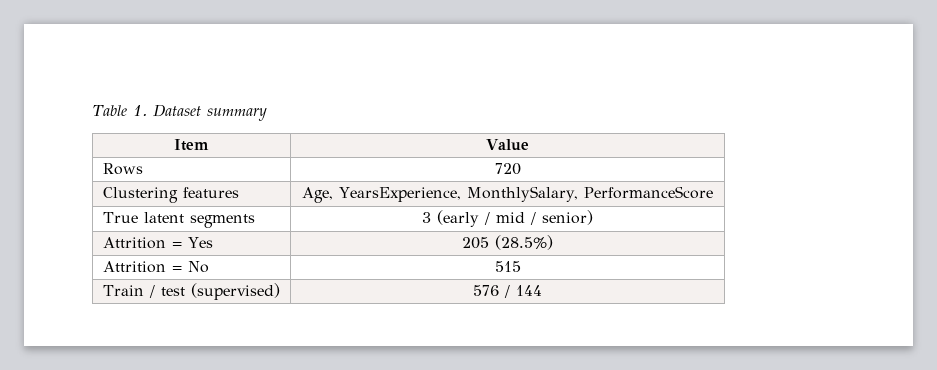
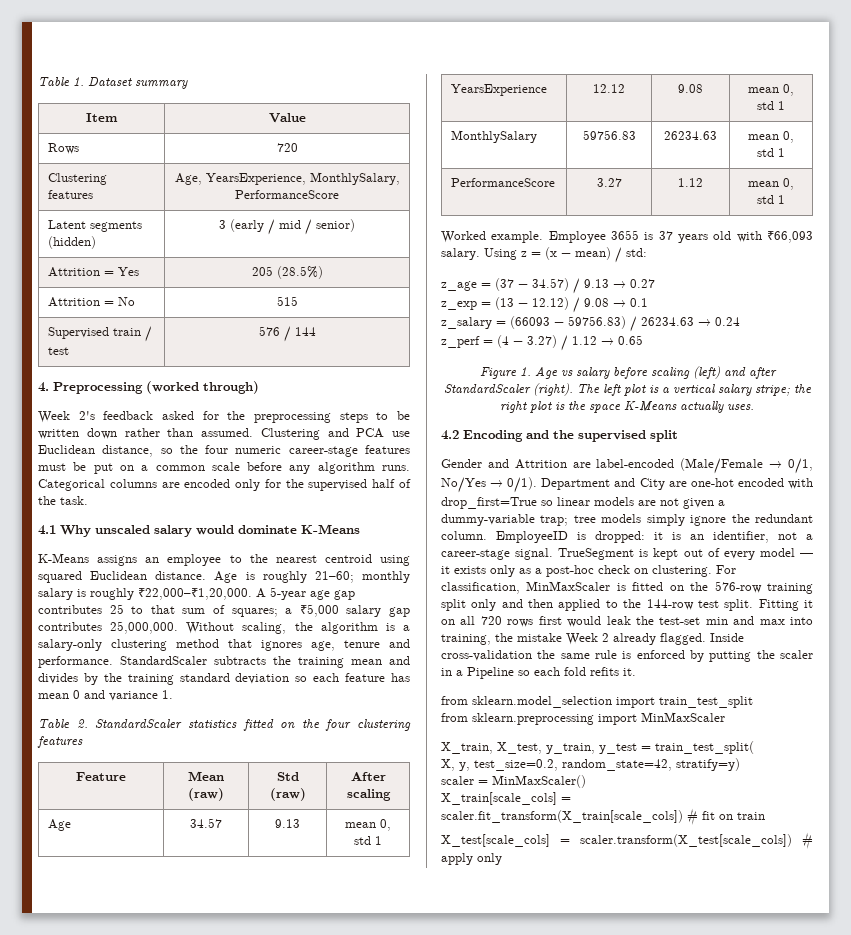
[102,212,184,223] True latent -> [48,220,87,229] Latent
(255, 221) none -> [48,236,97,249] (hidden)
[102,285,144,296] Train -> [48,327,142,339] Supervised train
[190,283,280,300] (supervised) -> (70, 351) none
(542, 290) none -> [38,381,259,394] [38,411,411,423] [38,428,410,440] [38,445,410,457] [38,462,411,474] [38,479,411,491] [38,496,88,505] [38,524,360,537] [38,553,410,566] [38,571,410,583] [38,587,355,600] [38,604,410,617] [38,621,411,634] [38,639,410,651] [38,656,410,668] [38,673,411,685] [38,690,173,701] [38,719,411,731] [37,736,83,748] [76,772,126,781] [188,771,224,781] [188,788,224,801] [276,772,299,781] [269,788,306,801] [350,772,386,781] [346,789,391,801] [48,819,72,831] [190,818,222,828] [275,819,300,828] [345,819,391,831] [354,836,382,845] [451,84,548,96] [593,84,625,93] [678,84,703,93] [748,84,794,96] [757,101,785,110] [451,130,538,143] [582,130,636,140] [664,131,717,140] [748,131,794,143] [757,148,785,157] [451,178,556,187] [596,178,622,187] [678,178,703,187] [748,178,794,190] [757,195,785,204] [441,230,813,243] [441,247,647,263] [441,278,655,294] [441,297,648,313] [441,316,740,332] [441,335,643,351] [479,366,777,379] [443,383,812,396] [500,401,754,413] [441,430,678,442] [441,458,813,474] [441,477,813,493] [441,497,725,509] [441,514,813,526] [441,531,813,543] [441,548,813,560] [441,565,736,577] [441,581,813,594] [441,599,813,611] [441,616,813,627] [441,633,744,645] [441,650,813,662] [441,667,636,679] [441,696,753,708] [441,712,725,725] [441,741,754,754] [441,758,740,771] [441,775,586,788] [441,792,571,805] [441,808,765,825] [441,832,813,849] [441,853,502,865] // 4. Preprocessing (worked through) // Week 2's feedback asked for the preprocessing steps to be written down rather than assumed. Clustering and PCA use Euclidean distance, so the four numeric career-stage features must be put on a common scale before any algorithm runs. Categorical columns are encoded only for the supervised half of the task. // 4.1 Why unscaled salary would dominate K-Means // K-Means assigns an employee to the nearest centroid using squared Euclidean distance. Age is roughly 21–60; monthly salary is roughly ₹22,000–₹1,20,000. A 5-year age gap contributes 25 to that sum of squares; a ₹5,000 salary gap contributes 25,000,000. Without scaling, the algorithm is a salary-only clustering method that ignores age, tenure and performance. StandardScaler subtracts the training mean and divides by the training standard deviation so each feature has mean 0 and variance 1. // Table 2. StandardScaler statistics fitted on the four clustering features // Feature | Mean (raw) | Std (raw) | After scaling // Age | 34.57 | 9.13 | mean 0, std 1 // YearsExperience | 12.12 | 9.08 | mean 0, std 1 // MonthlySalary | 59756.83 | 26234.63 | mean 0, std 1 // PerformanceScore | 3.27 | 1.12 | mean 0, std 1 // Worked example. Employee 3655 is 37 years old with ₹66,093 salary. Using z = (x − mean) / std: // z_age = (37 − 34.57) / 9.13 → 0.27 // z_exp = (13 − 12.12) / 9.08 → 0.1 // z_salary = (66093 − 59756.83) / 26234.63 → 0.24 // z_perf = (4 − 3.27) / 1.12 → 0.65 // Figure 1. Age vs salary before scaling (left) and after StandardScaler (right). The left plot is a vertical salary stripe; the right plot is the space K-Means actually uses. // 4.2 Encoding and the supervised split // Gender and Attrition are label-encoded (Male/Female → 0/1, No/Yes → 0/1). Department and City are one-hot encoded with drop_first=True so linear models are not given a dummy-variable trap; tree models simply ignore the redundant column. EmployeeID is dropped: it is an identifier, not a career-stage signal. TrueSegment is kept out of every model — it exists only as a post-hoc check on clustering. For classification, MinMaxScaler is fitted on the 576-row training split only and then applied to the 144-row test split. Fitting it on all 720 rows first would leak the test-set min and max into training, the mistake Week 2 already flagged. Inside cross-validation the same rule is enforced by putting the scaler in a Pipeline so each fold refits it. // from sklearn.model_selection import train_test_split // from sklearn.preprocessing import MinMaxScaler // X_train, X_test, y_train, y_test = train_test_split( // X, y, test_size=0.2, random_state=42, stratify=y) // scaler = MinMaxScaler() // X_train[scale_cols] = scaler.fit_transform(X_train[scale_cols]) # fit on train // X_test[scale_cols] = scaler.transform(X_test[scale_cols]) # apply only

